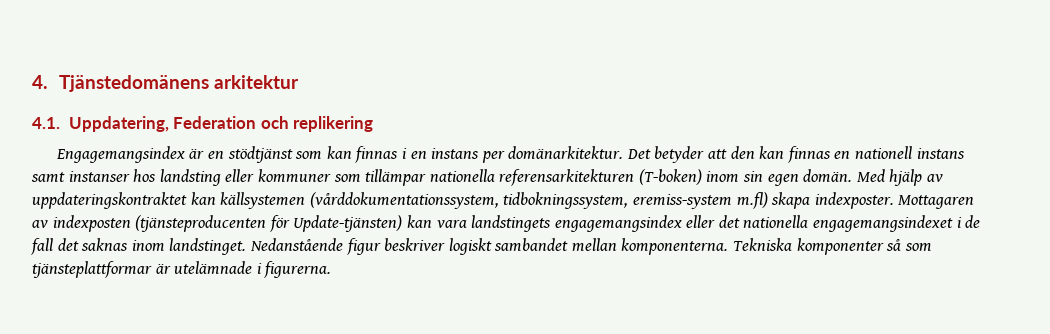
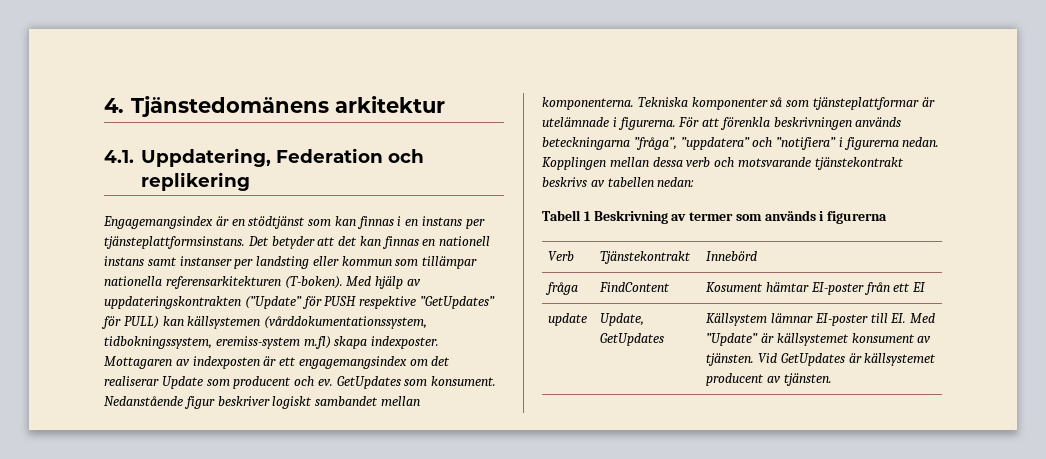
[508,146,624,160] domänarkitektur. -> [104,236,245,249] tjänsteplattformsinstans.
[730,146,755,159] den -> [338,236,358,246] det
[133,169,157,182] hos -> [234,259,254,269] per
[257,169,331,183] kommuner -> [341,256,392,266] kommun
[638,169,944,186] [32,192,187,209] (T-boken) inom sin egen domän. Med hjälp av uppdateringskontraktet -> [284,276,421,289] [104,296,495,309] [101,316,159,329] (T-boken). Med hjälp av uppdateringskontrakten (”Update” för PUSH respektive ”GetUpdates” för PULL)
[135,215,981,232] [31,238,247,255] (tjänsteproducenten för Update-tjänsten) kan vara landstingets engagemangsindex eller det nationella engagemangsindexet i de fall det saknas inom landstinget. -> [263,356,451,369] [104,376,497,389] är ett engagemangsindex om det realiserar Update som producent och ev. GetUpdates som konsument.
(332, 269) none -> [678,117,902,130] [542,137,940,150] [542,157,904,170] [542,177,695,187] [542,210,888,224] [548,251,575,261] [600,251,692,264] [706,251,758,261] [545,282,579,295] [599,282,671,292] [706,282,927,295] [548,313,588,326] [600,313,645,326] [600,333,665,346] [706,313,936,326] [706,333,932,346] [706,353,937,366] [706,373,832,386] För att förenkla beskrivningen används beteckningarna ”fråga”, ”uppdatera” och ”notifiera” i figurerna nedan. Kopplingen mellan dessa verb och motsvarande tjänstekontrakt beskrivs av tabellen nedan: // Tabell 1 Beskrivning av termer som används i figurerna // Verb | Tjänstekontrakt | Innebörd // fråga | FindContent | Kosument hämtar EI-poster från ett EI // update | Update, GetUpdates | Källsystem lämnar EI-poster till EI. Med ”Update” är källsystemet konsument av tjänsten. Vid GetUpdates är källsystemet producent av tjänsten.

